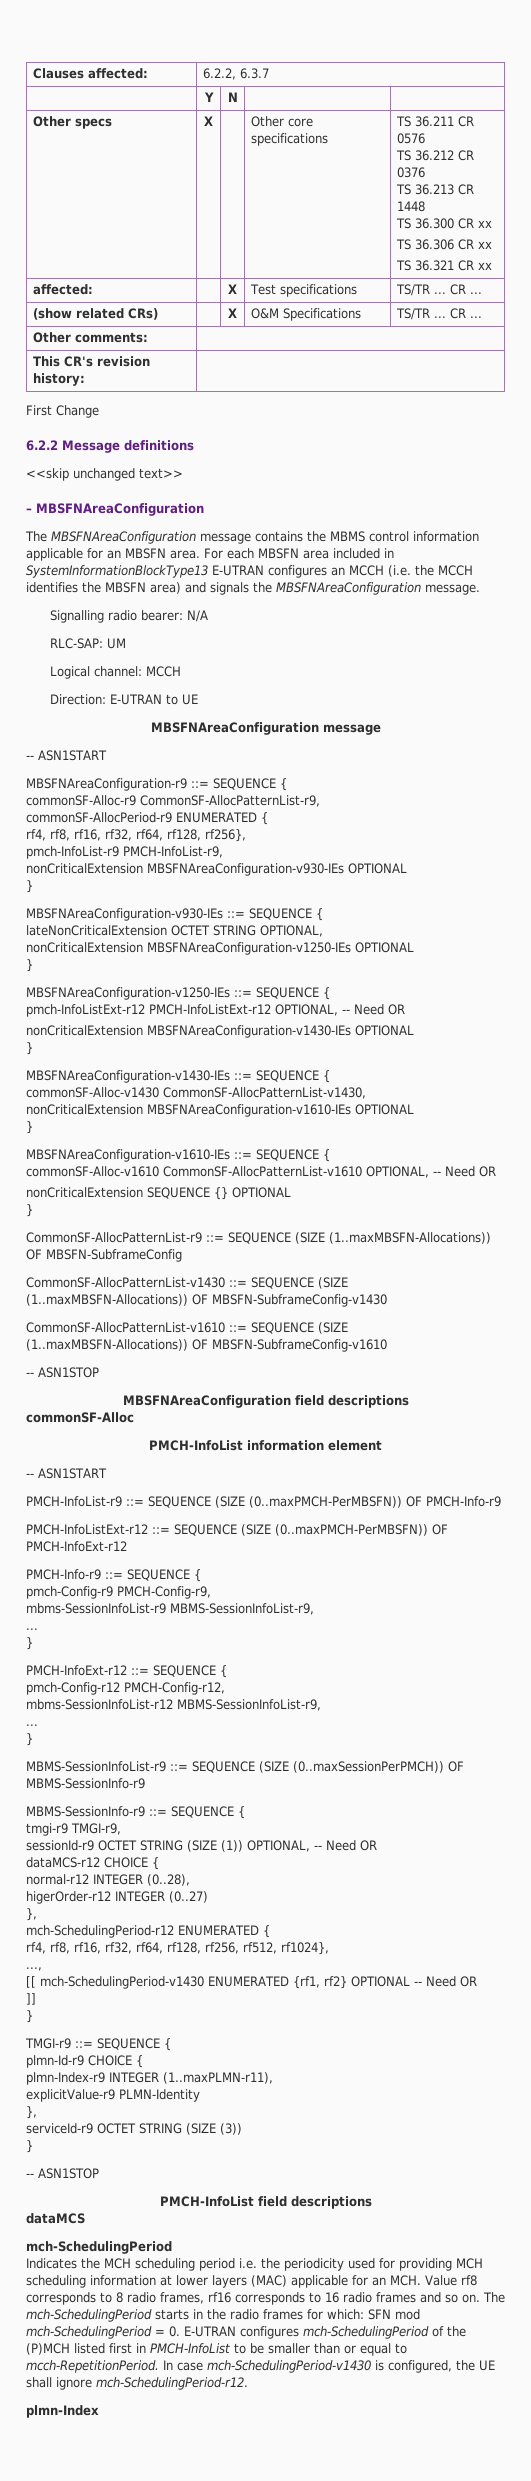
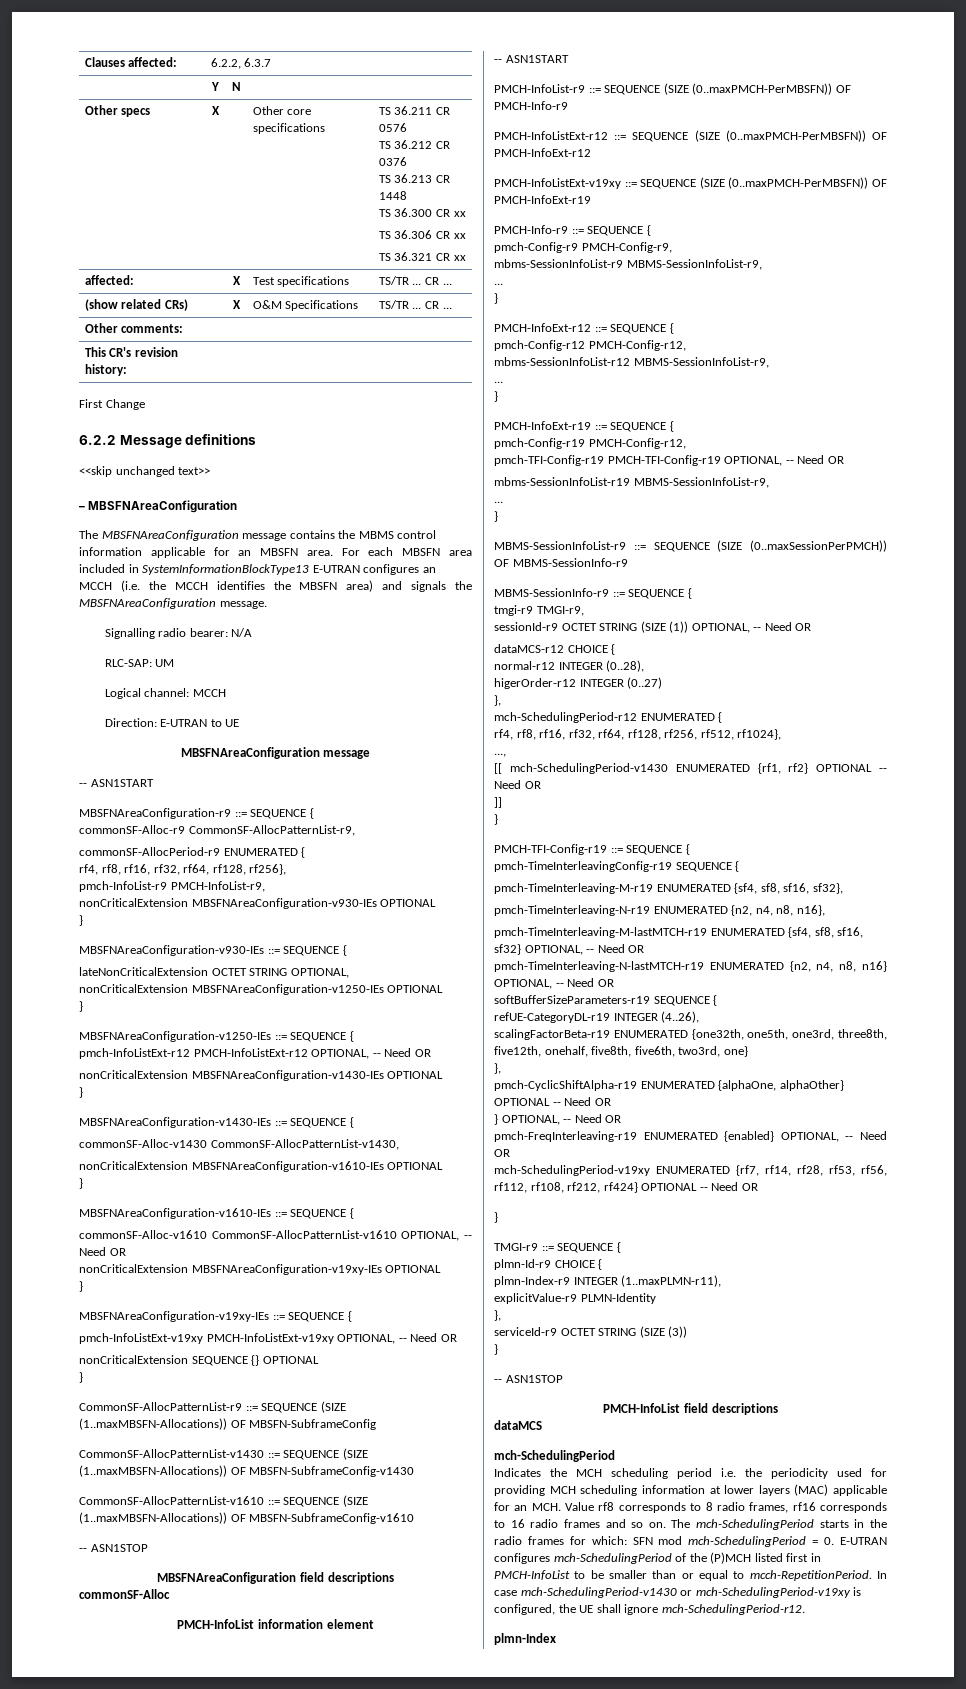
(496, 1171) none -> [79,1264,442,1275] [79,1281,83,1292] [79,1311,352,1322] [79,1333,457,1344] // nonCriticalExtension MBSFNAreaConfiguration-v19xy-IEs OPTIONAL // } // MBSFNAreaConfiguration-v19xy-IEs ::= SEQUENCE { // pmch-InfoListExt-v19xy PMCH-InfoListExt-v19xy OPTIONAL, -- Need OR
(127, 1546) none -> [494,177,887,189] [494,195,591,204] // PMCH-InfoListExt-v19xy ::= SEQUENCE (SIZE (0..maxPMCH-PerMBSFN)) OF PMCH-InfoExt-r19
(33, 1739) none -> [494,421,674,432] [494,438,686,449] [494,455,844,466] [494,477,769,488] [494,501,503,503] [494,511,498,522] // PMCH-InfoExt-r19 ::= SEQUENCE { // pmch-Config-r19 PMCH-Config-r12, // pmch-TFI-Config-r19 PMCH-TFI-Config-r19 OPTIONAL, -- Need OR // mbms-SessionInfoList-r19 MBMS-SessionInfoList-r9, // ... // }
(33, 2016) none -> [494,844,690,855] [494,861,740,872] [494,883,843,894] [494,905,825,916] [494,927,864,938] [494,944,645,955] [494,961,887,972] [494,978,614,989] [494,995,718,1006] [494,1011,700,1023] [494,1029,887,1040] [494,1046,748,1057] [494,1063,501,1074] [494,1080,844,1091] [494,1097,611,1106] [494,1114,622,1125] [494,1131,887,1142] [494,1149,510,1157] [494,1165,887,1176] [494,1182,758,1193] [494,1212,498,1223] // PMCH-TFI-Config-r19 ::= SEQUENCE { // pmch-TimeInterleavingConfig-r19 SEQUENCE { // pmch-TimeInterleaving-M-r19 ENUMERATED {sf4, sf8, sf16, sf32}, // pmch-TimeInterleaving-N-r19 ENUMERATED {n2, n4, n8, n16}, // pmch-TimeInterleaving-M-lastMTCH-r19 ENUMERATED {sf4, sf8, sf16, sf32} OPTIONAL, -- Need OR // pmch-TimeInterleaving-N-lastMTCH-r19 ENUMERATED {n2, n4, n8, n16} OPTIONAL, -- Need OR // softBufferSizeParameters-r19 SEQUENCE { // refUE-CategoryDL-r19 INTEGER (4..26), // scalingFactorBeta-r19 ENUMERATED {one32th, one5th, one3rd, three8th, five12th, onehalf, five8th, five6th, two3rd, one} // }, // pmch-CyclicShiftAlpha-r19 ENUMERATED {alphaOne, alphaOther} OPTIONAL -- Need OR // } OPTIONAL, -- Need OR // pmch-FreqInterleaving-r19 ENUMERATED {enabled} OPTIONAL, -- Need OR // mch-SchedulingPeriod-v19xy ENUMERATED {rf7, rf14, rf28, rf53, rf56, rf112, rf108, rf212, rf424} OPTIONAL -- Need OR // }
(371, 2366) none -> [680,1587,851,1598] or mch-SchedulingPeriod-v19xy

